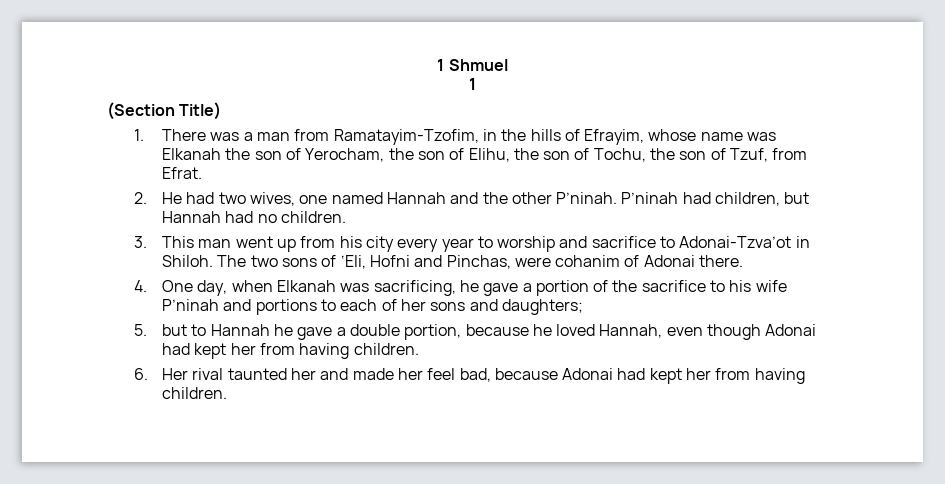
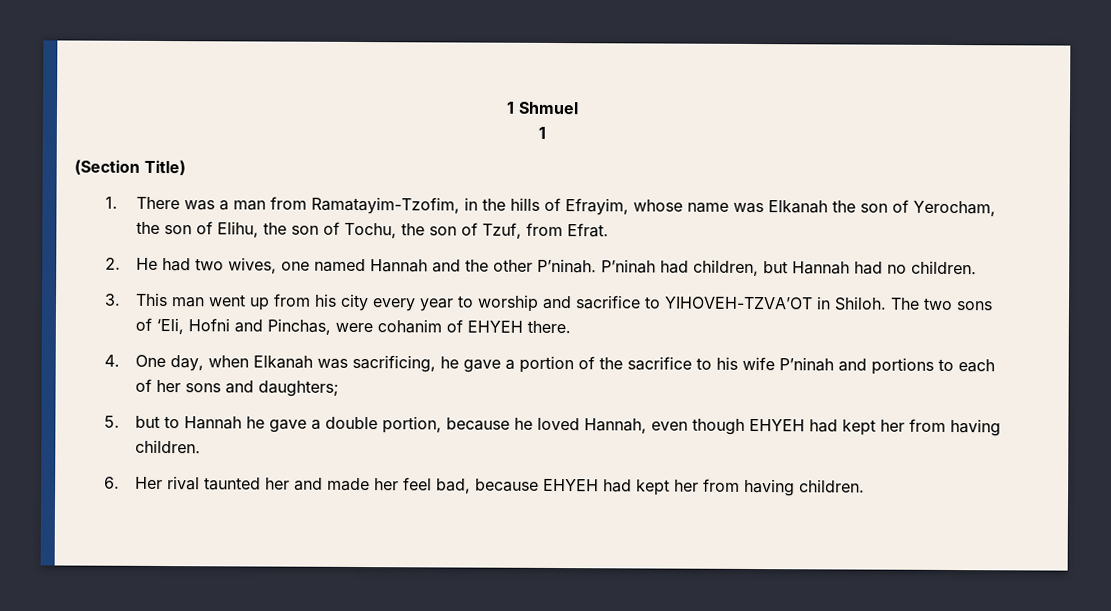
[679,236,792,248] Adonai-Tzva’ot -> [663,296,813,310] YIHOVEH-TZVA’OT
[643,255,695,267] Adonai -> [466,320,523,333] EHYEH
[765,324,817,336] Adonai -> [748,418,805,432] EHYEH
[562,368,614,380] Adonai -> [542,478,599,492] EHYEH

